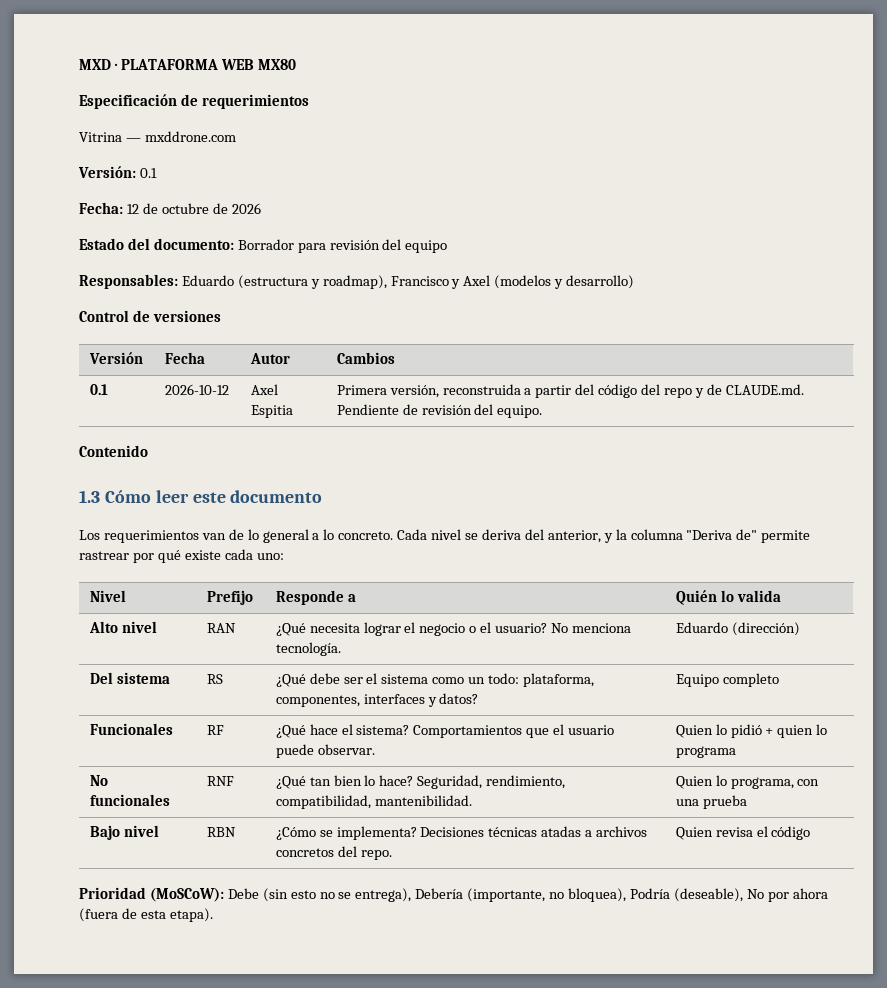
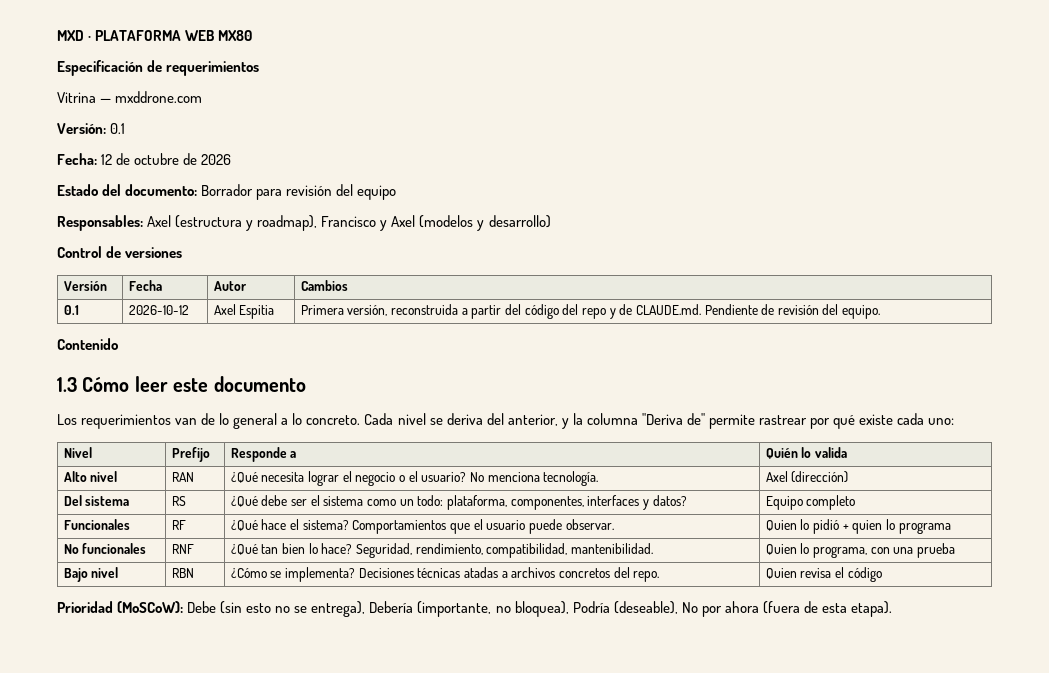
[181,275,234,286] Eduardo -> [147,215,172,227] Axel
[675,622,728,633] Eduardo -> [765,471,788,482] Axel

